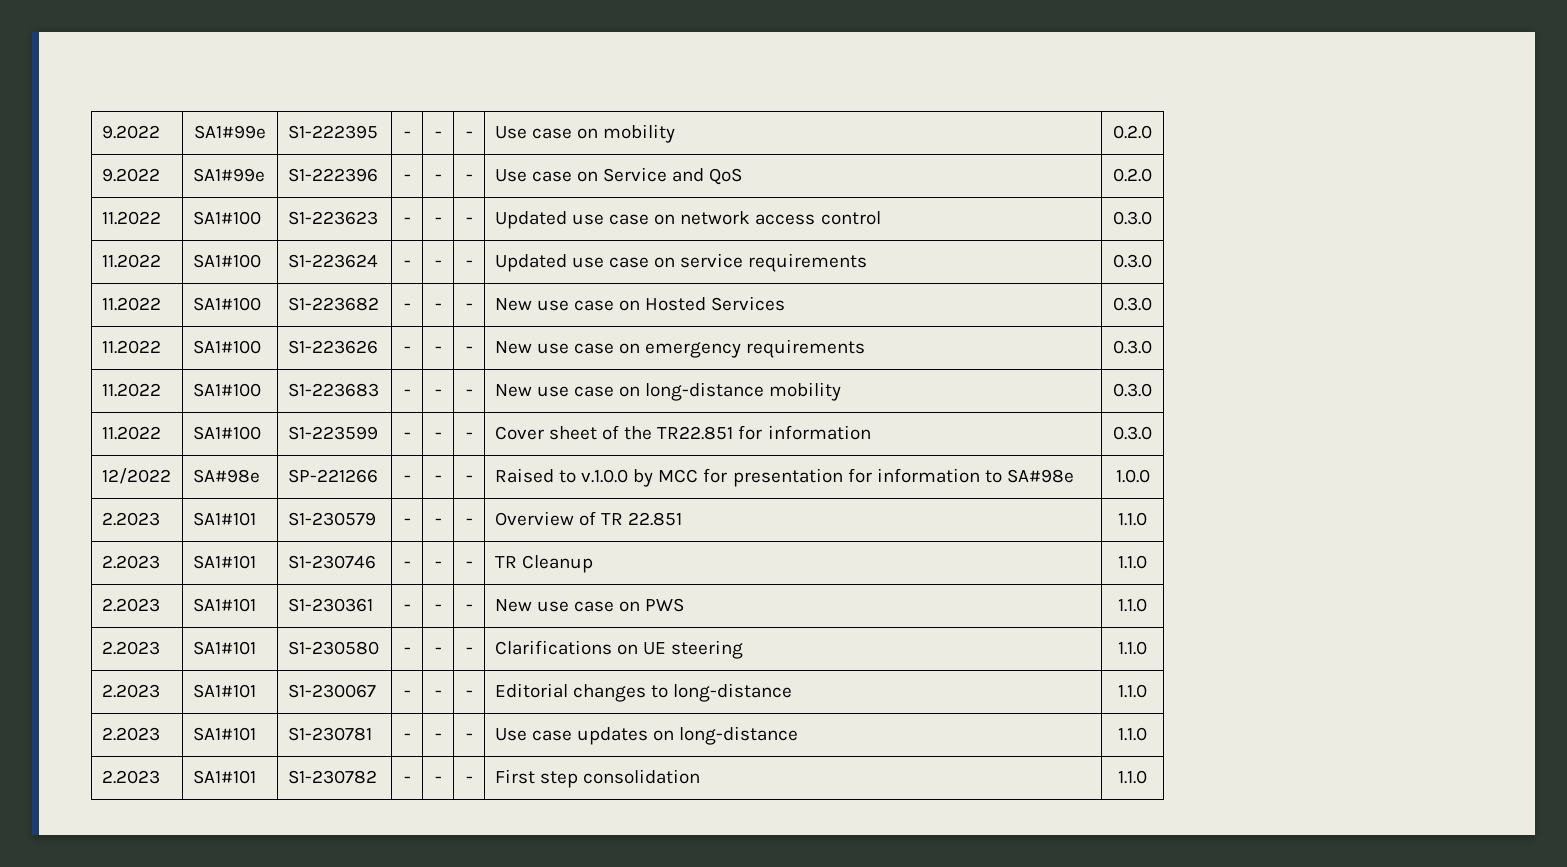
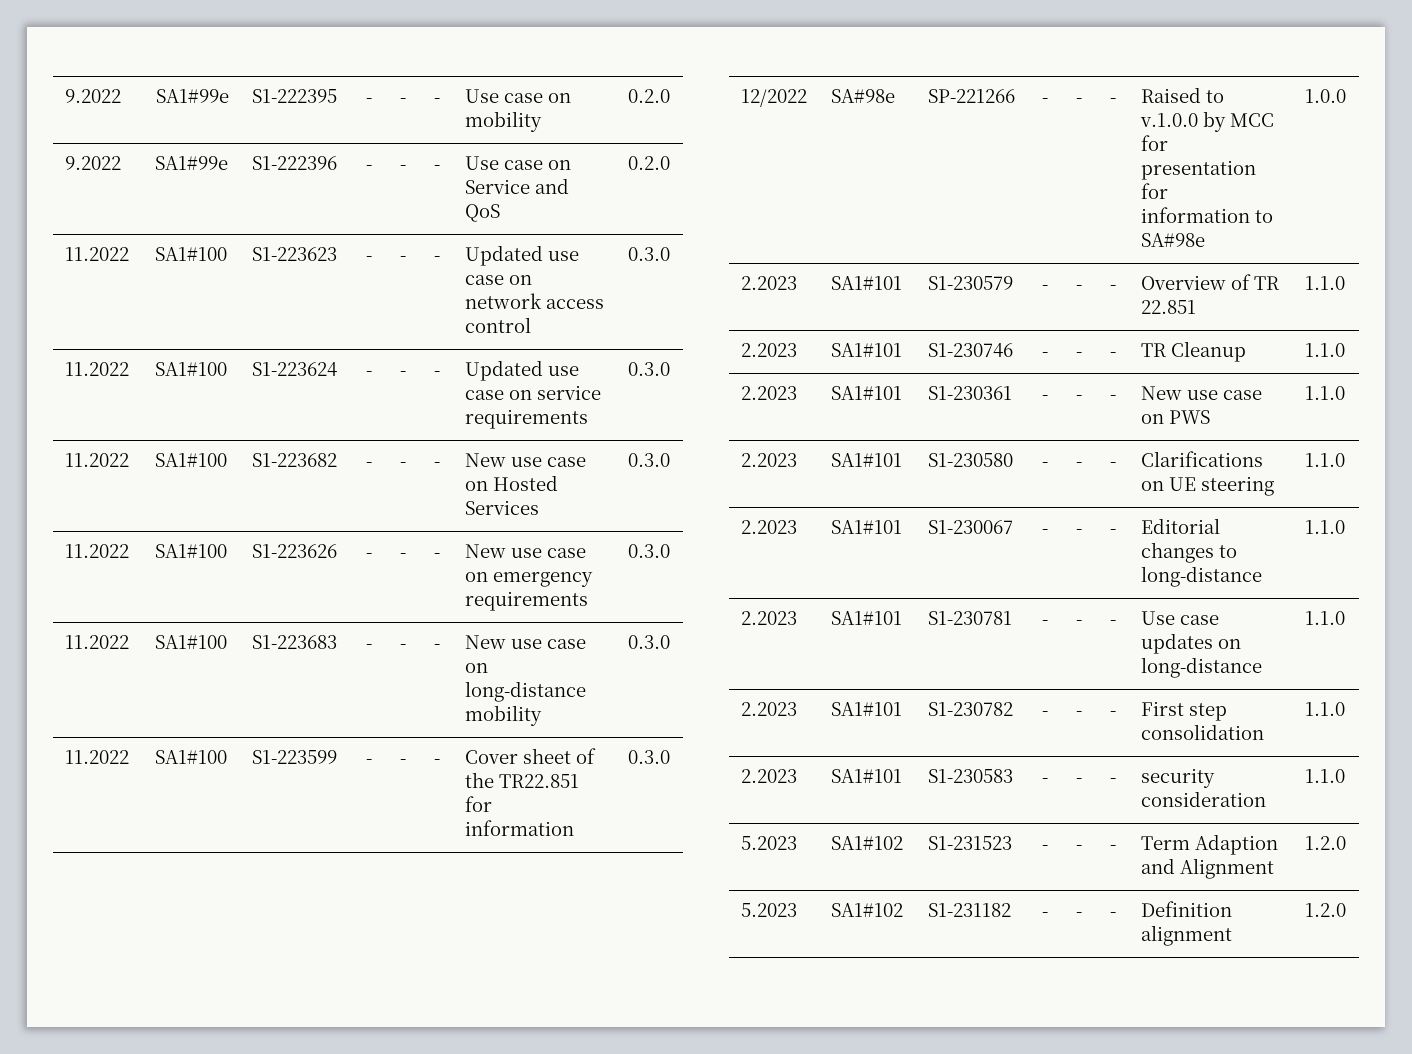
(1147, 777) none -> [740,769,797,783] [830,769,902,783] [927,769,1013,783] [1042,778,1048,783] [1075,778,1082,783] [1109,778,1116,783] [1140,768,1215,788] [1140,791,1266,807] [1305,769,1345,783] [740,836,797,850] [830,836,903,850] [927,836,1012,850] [1042,845,1048,850] [1075,845,1082,850] [1109,845,1116,850] [1140,834,1278,855] [1140,858,1274,879] [1304,836,1346,850] [740,903,797,917] [830,903,903,917] [927,903,1011,917] [1042,912,1048,917] [1075,912,1082,917] [1109,912,1116,917] [1140,901,1232,917] [1140,925,1232,946] [1304,903,1346,917] // 2.2023 | SA1#101 | S1-230583 | - | - | - | security consideration | 1.1.0 // 5.2023 | SA1#102 | S1-231523 | - | - | - | Term Adaption and Alignment | 1.2.0 // 5.2023 | SA1#102 | S1-231182 | - | - | - | Definition alignment | 1.2.0

